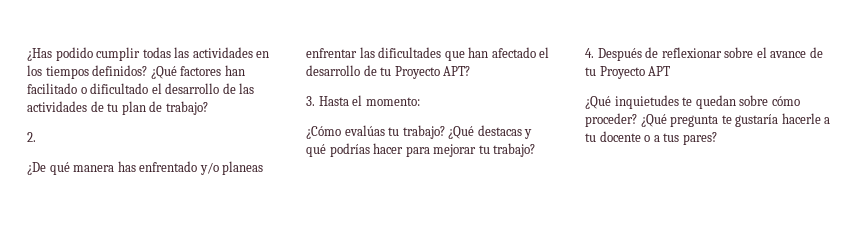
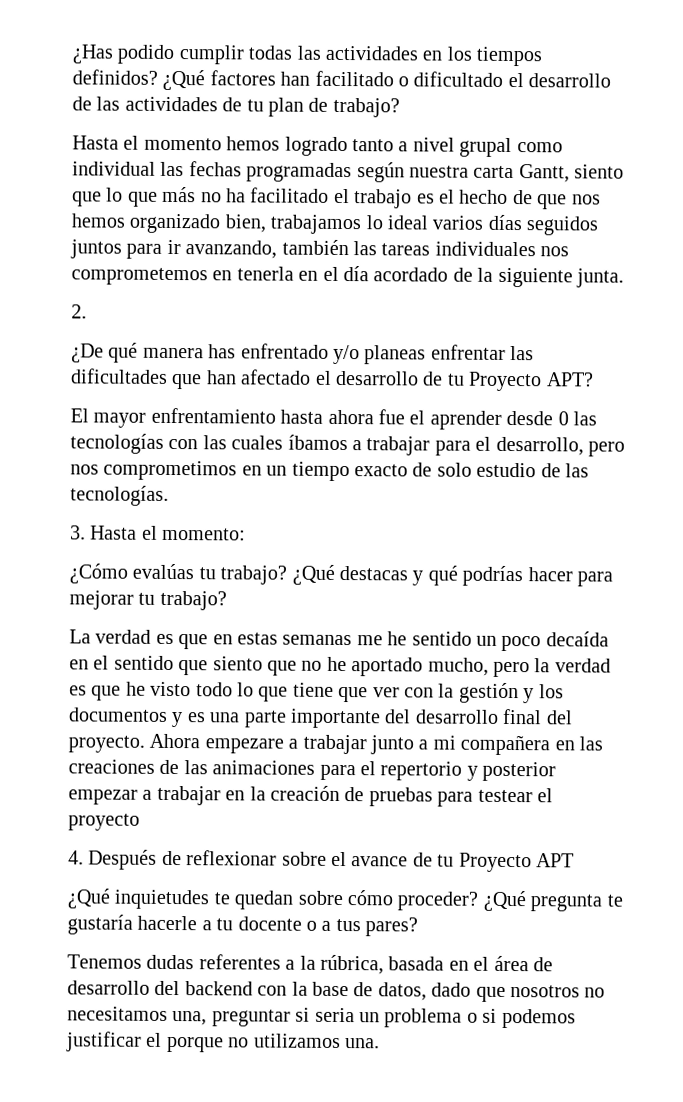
(208, 108) none -> [72,135,563,158] [72,161,625,183] [72,186,601,210] [71,213,599,236] [70,239,570,259] [71,266,624,288] // Hasta el momento hemos logrado tanto a nivel grupal como individual las fechas programadas según nuestra carta Gantt, siento que lo que más no ha facilitado el trabajo es el hecho de que nos hemos organizado bien, trabajamos lo ideal varios días seguidos juntos para ir avanzando, también las tareas individuales nos comprometemos en tenerla en el día acordado de la siguiente junta.
(471, 71) none -> [70,407,597,430] [70,433,625,457] [70,460,589,482] [70,485,169,506] // El mayor enfrentamiento hasta ahora fue el aprender desde 0 las tecnologías con las cuales íbamos a trabajar para el desarrollo, pero nos comprometimos en un tiempo exacto de solo estudio de las tecnologías.
(536, 150) none -> [69,629,609,652] [69,655,611,678] [69,681,564,704] [68,707,573,729] [68,733,603,756] [68,759,557,782] [68,785,553,807] [68,813,140,831] // La verdad es que en estas semanas me he sentido un poco decaída en el sentido que siento que no he aportado mucho, pero la verdad es que he visto todo lo que tiene que ver con la gestión y los documentos y es una parte importante del desarrollo final del proyecto. Ahora empezare a trabajar junto a mi compañera en las creaciones de las animaciones para el repertorio y posterior empezar a trabajar en la creación de pruebas para testear el proyecto
(717, 138) none -> [67,954,553,975] [67,980,606,1002] [67,1006,576,1029] [66,1031,380,1053] // Tenemos dudas referentes a la rúbrica, basada en el área de desarrollo del backend con la base de datos, dado que nosotros no necesitamos una, preguntar si seria un problema o si podemos justificar el porque no utilizamos una.

